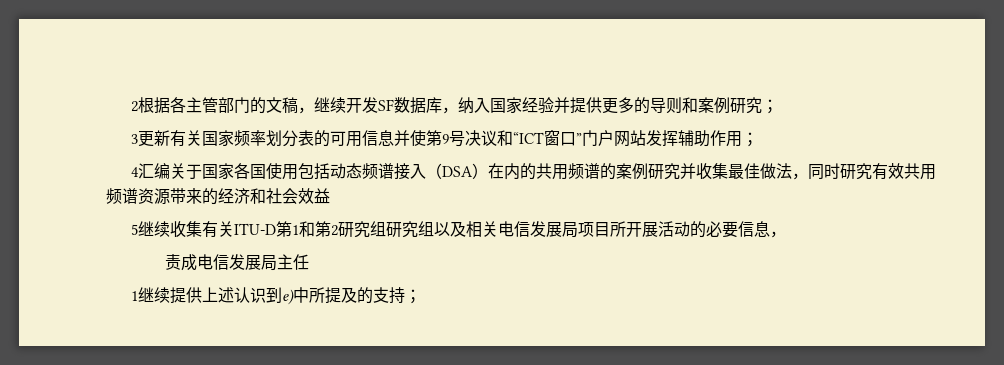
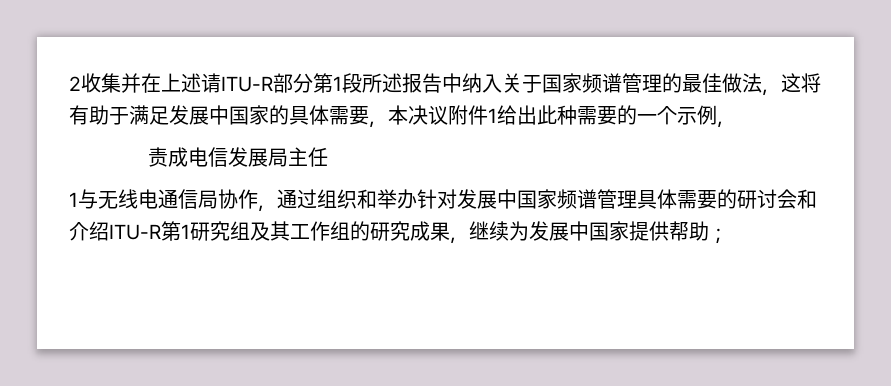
[130,97,778,114] [130,130,758,147] [130,163,936,180] [106,188,330,205] [130,221,770,238] 2根据各主管部门的文稿，继续开发SF数据库，纳入国家经验并提供更多的导则和案例研究； // 3更新有关国家频率划分表的可用信息并使第9号决议和“ICT窗口”门户网站发挥辅助作用； // 4汇编关于国家各国使用包括动态频谱接入（DSA）在内的共用频谱的案例研究并收集最佳做法，同时研究有效共用频谱资源带来的经济和社会效益 // 5继续收集有关ITU-D第1和第2研究组研究组以及相关电信发展局项目所开展活动的必要信息 -> [69,73,821,96] [69,105,717,128] 2收集并在上述请ITU-R部分第1段所述报告中纳入关于国家频谱管理的最佳做法，这将有助于满足发展中国家的具体需要，本决议附件1给出此种需要的一个示例
[137,287,405,305] 继续提供上述认识到e)中所提及的支持 -> [78,189,817,212] [69,221,709,244] 与无线电通信局协作，通过组织和举办针对发展中国家频谱管理具体需要的研讨会和介绍ITU-R第1研究组及其工作组的研究成果，继续为发展中国家提供帮助

